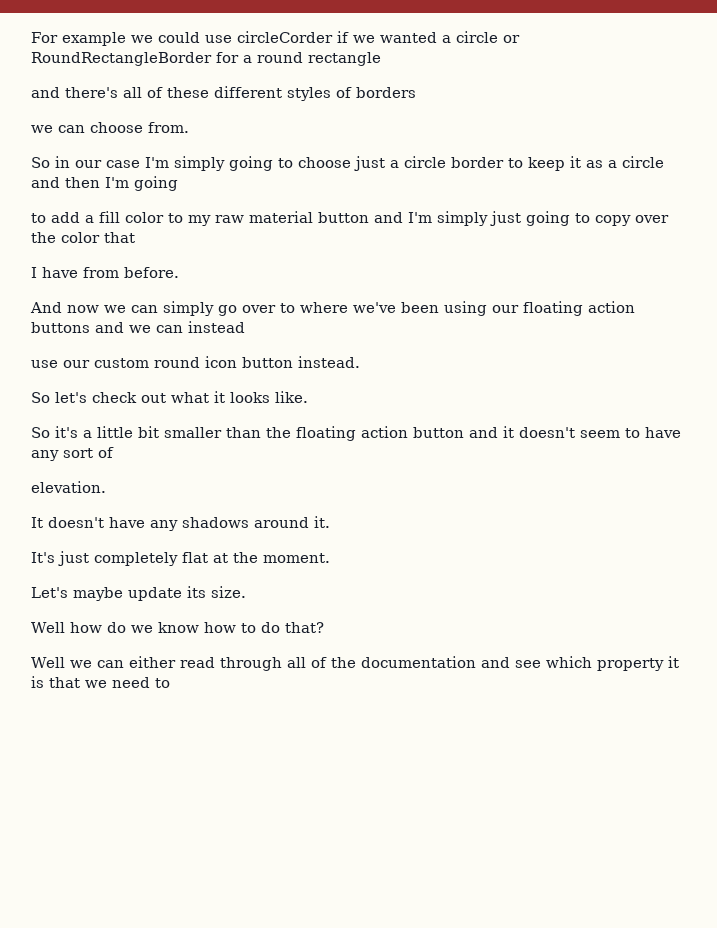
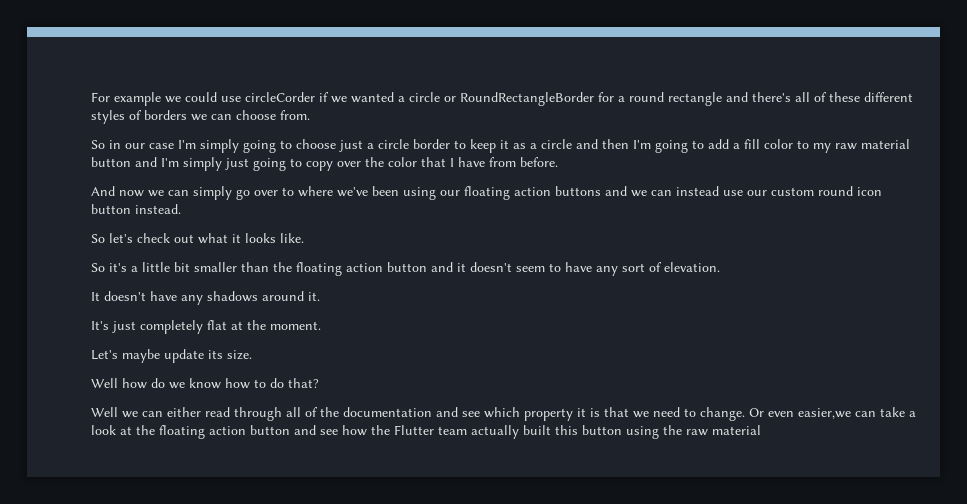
(381, 59) // -> (722, 99) none
(416, 92) // -> (187, 115) none
(178, 183) // -> (688, 146) none
(135, 237) // -> (446, 162) none
(245, 327) // -> (719, 191) none
(114, 452) // -> (662, 267) none
(170, 683) none -> [700,407,916,421] [91,425,761,439] change. Or even easier,we can take a look at the floating action button and see how the Flutter team actually built this button using the raw material

